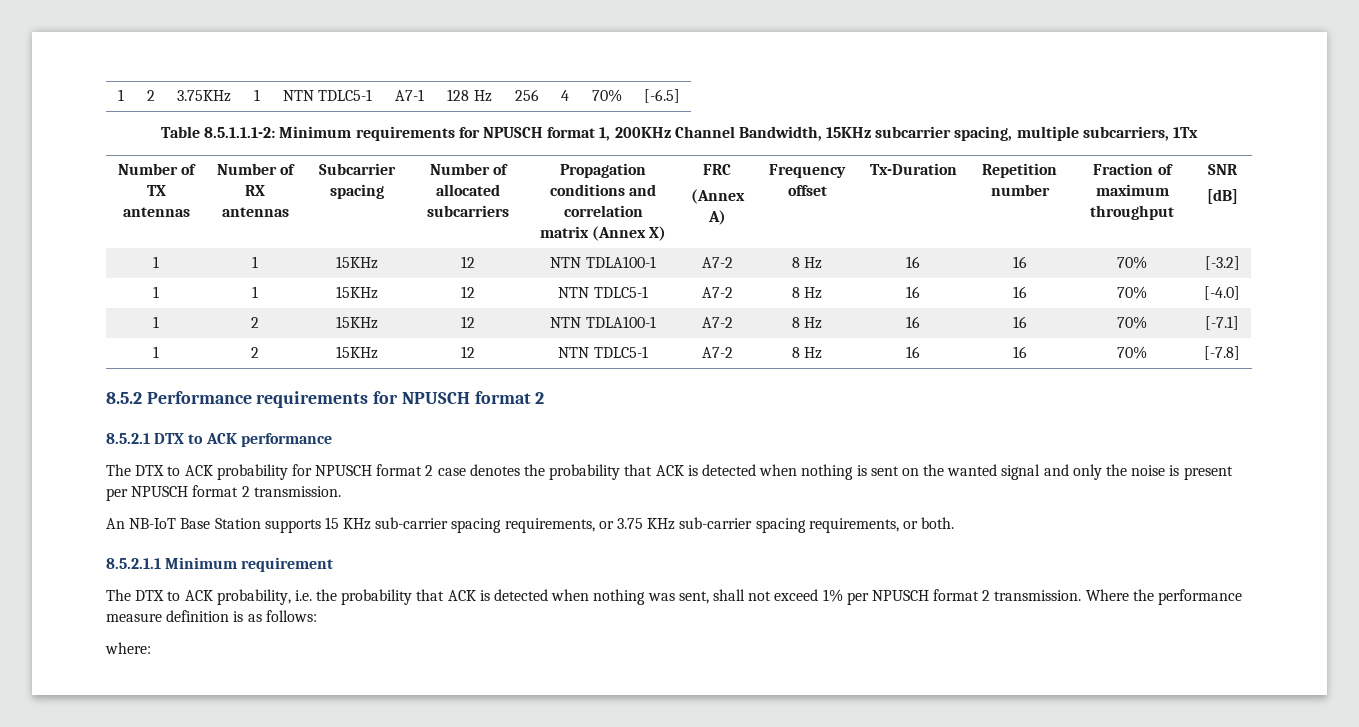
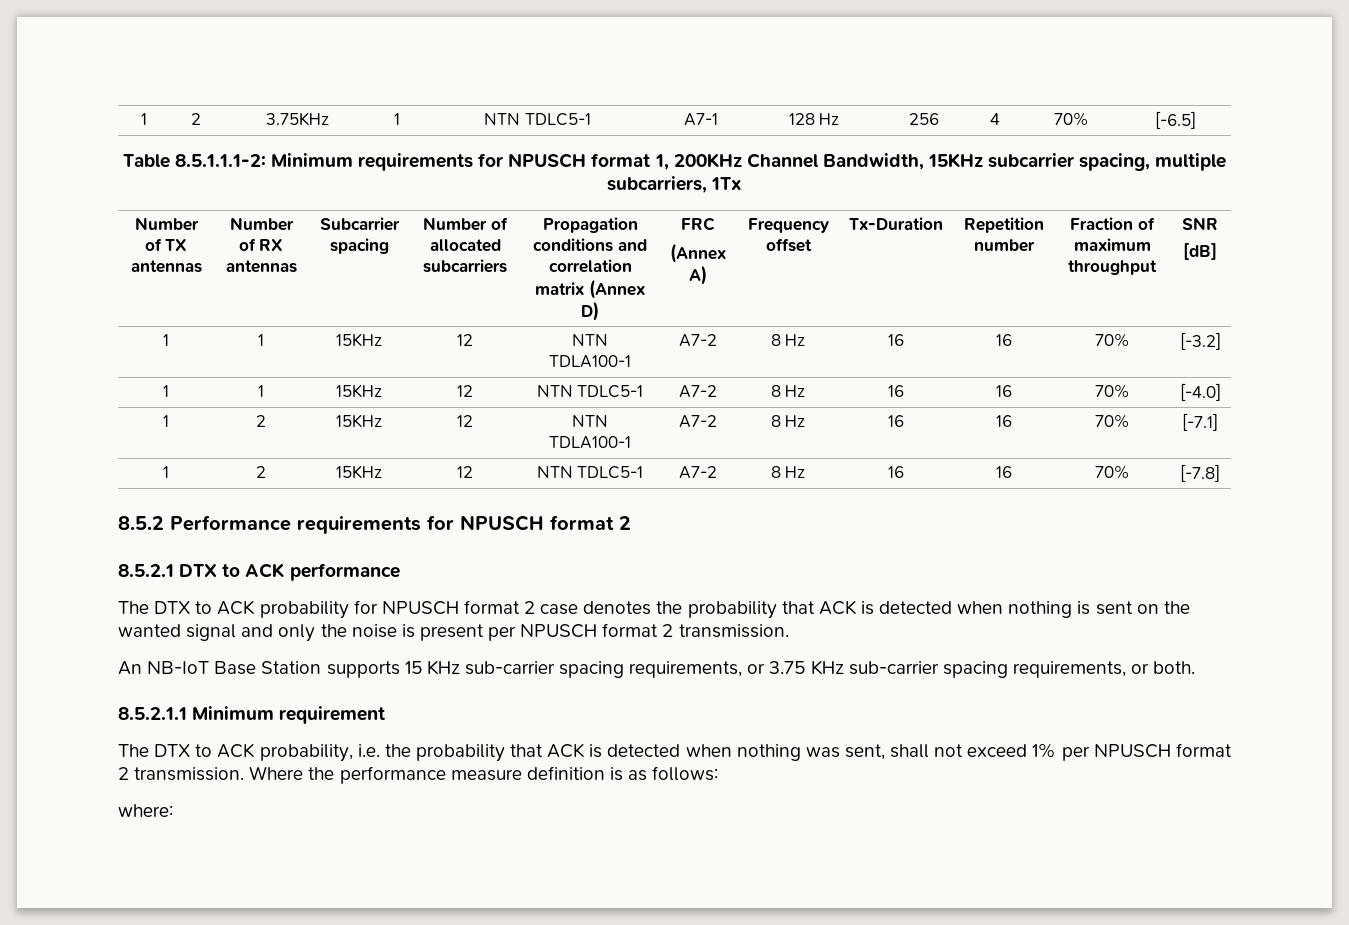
[649,226,667,241] X) -> [581,301,599,321] D)

